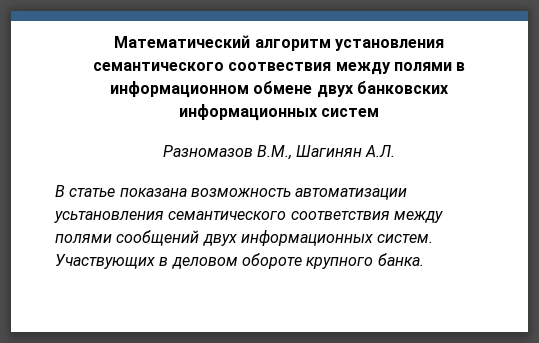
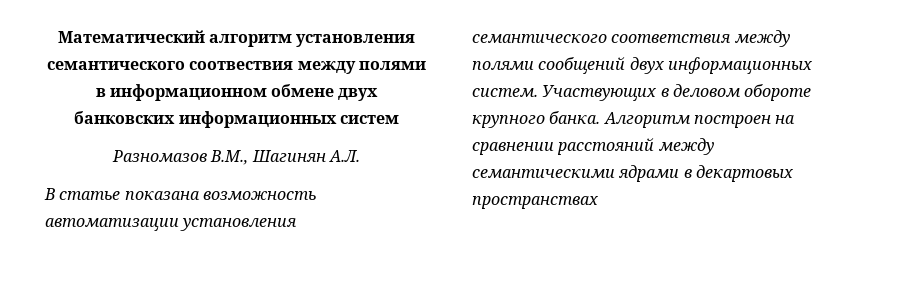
[54,211,164,223] усьтановления -> [180,218,298,231] установления
(424, 259) none -> [603,112,796,128] [472,138,714,155] [472,165,793,182] [472,196,598,209] Алгоритм построен на сравнении расстояний между семантическими ядрами в декартовых пространствах

